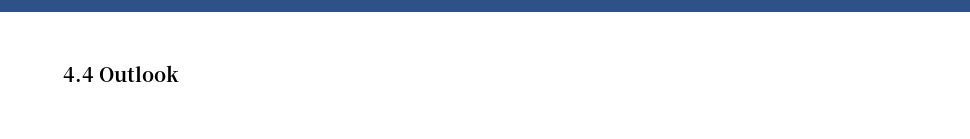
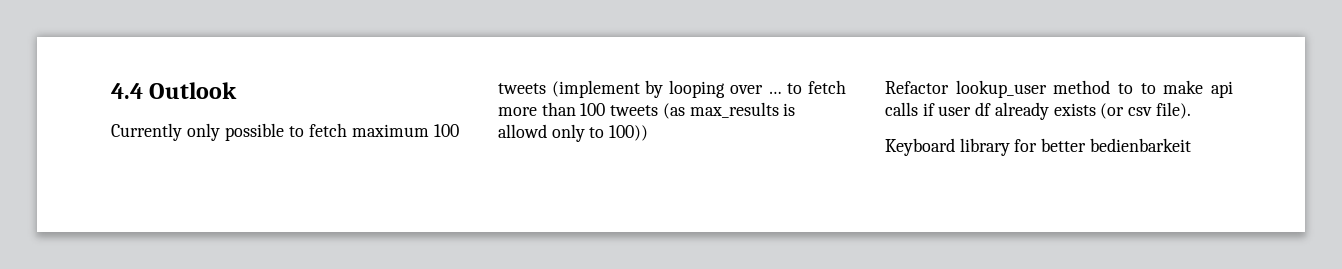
(180, 73) none -> [111,123,459,141] [498,80,846,98] [498,102,796,119] [498,124,649,142] [885,80,1233,98] [885,102,1191,120] [885,138,1191,156] // Currently only possible to fetch maximum 100 tweets (implement by looping over … to fetch more than 100 tweets (as max_results is allowd only to 100)) // Refactor lookup_user method to to make api calls if user df already exists (or csv file). // Keyboard library for better bedienbarkeit

